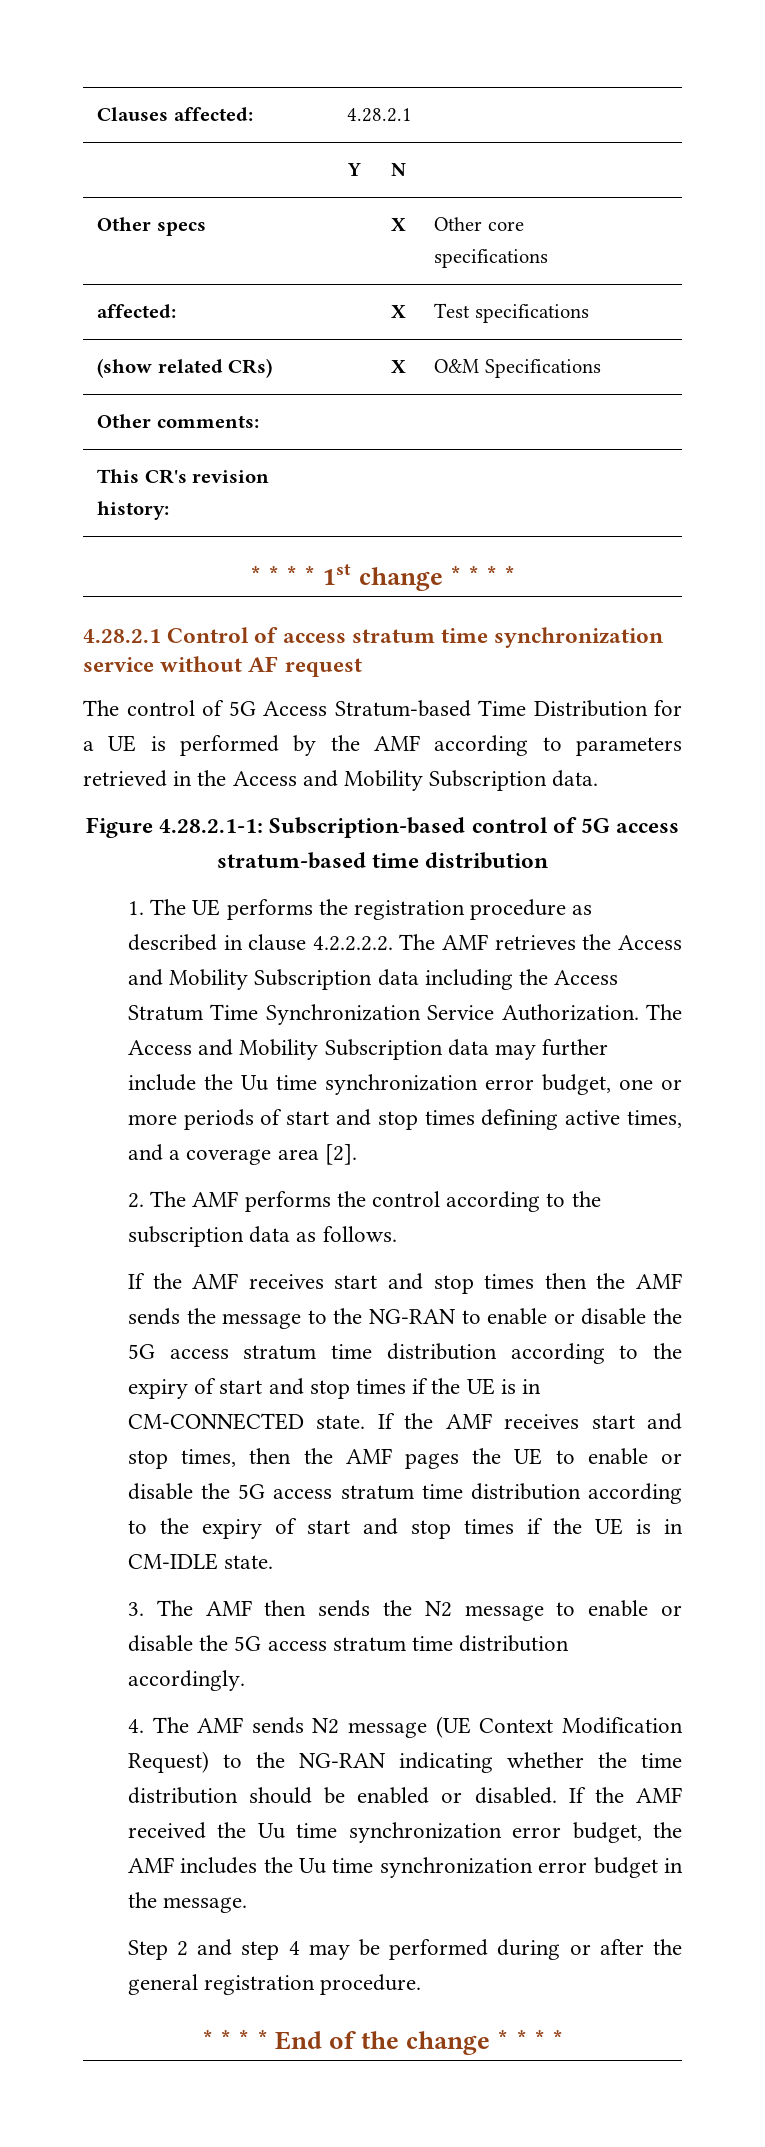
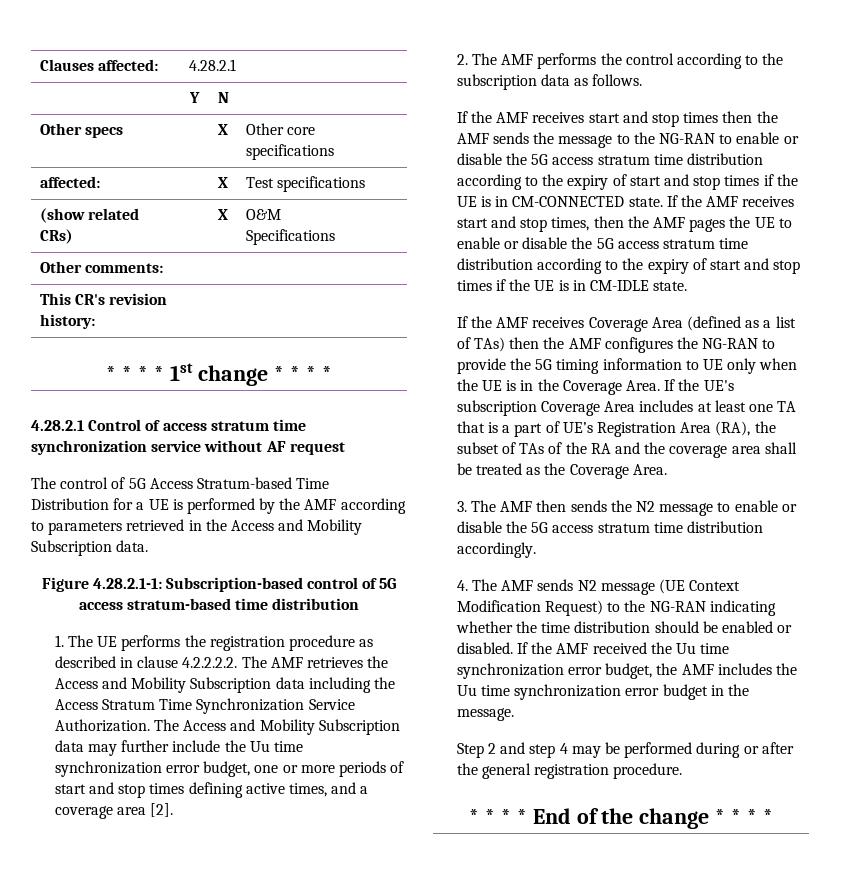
(274, 1562) none -> [456,316,796,332] [456,337,776,353] [456,358,798,374] [456,379,734,395] [456,400,797,416] [456,421,776,437] [456,442,797,458] [456,463,667,479] // If the AMF receives Coverage Area (defined as a list of TAs) then the AMF configures the NG-RAN to provide the 5G timing information to UE only when the UE is in the Coverage Area. If the UE's subscription Coverage Area includes at least one TA that is a part of UE’s Registration Area (RA), the subset of TAs of the RA and the coverage area shall be treated as the Coverage Area.

